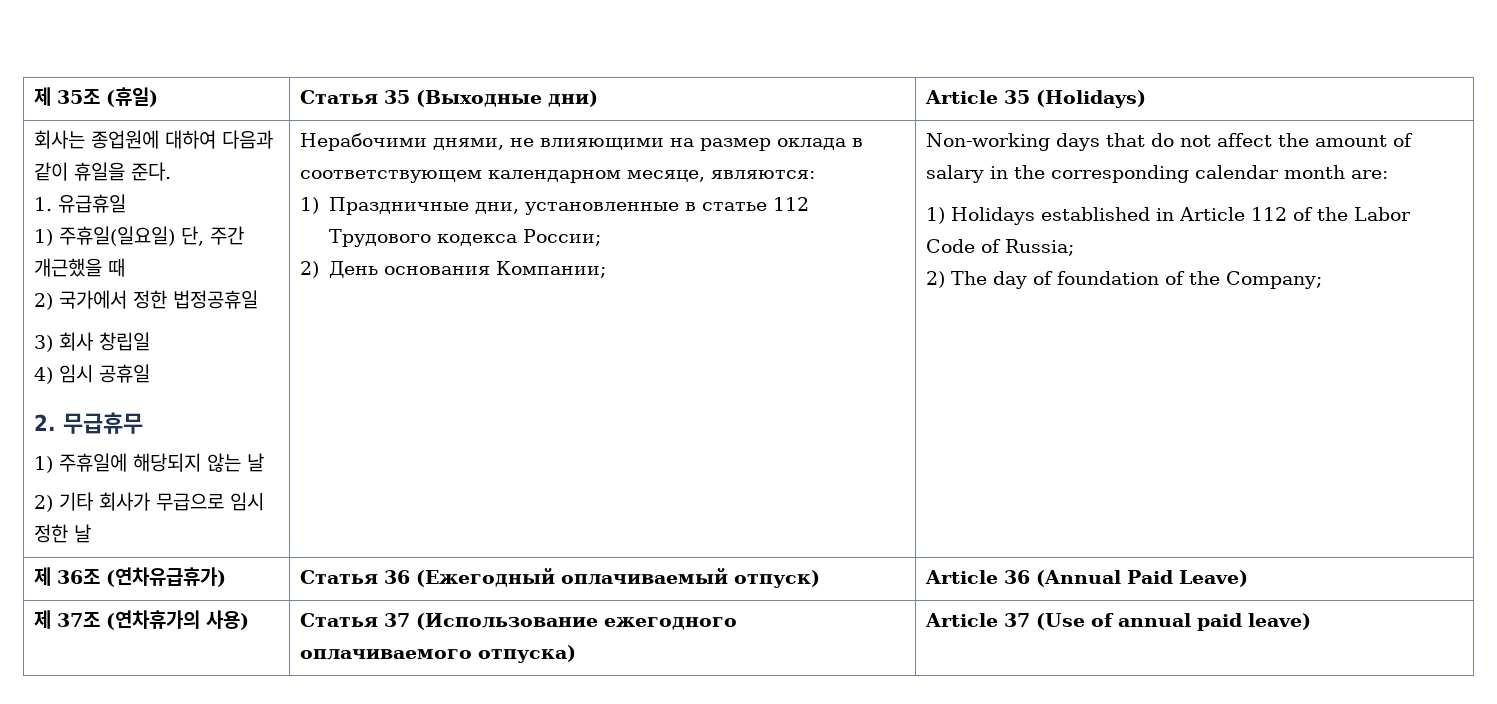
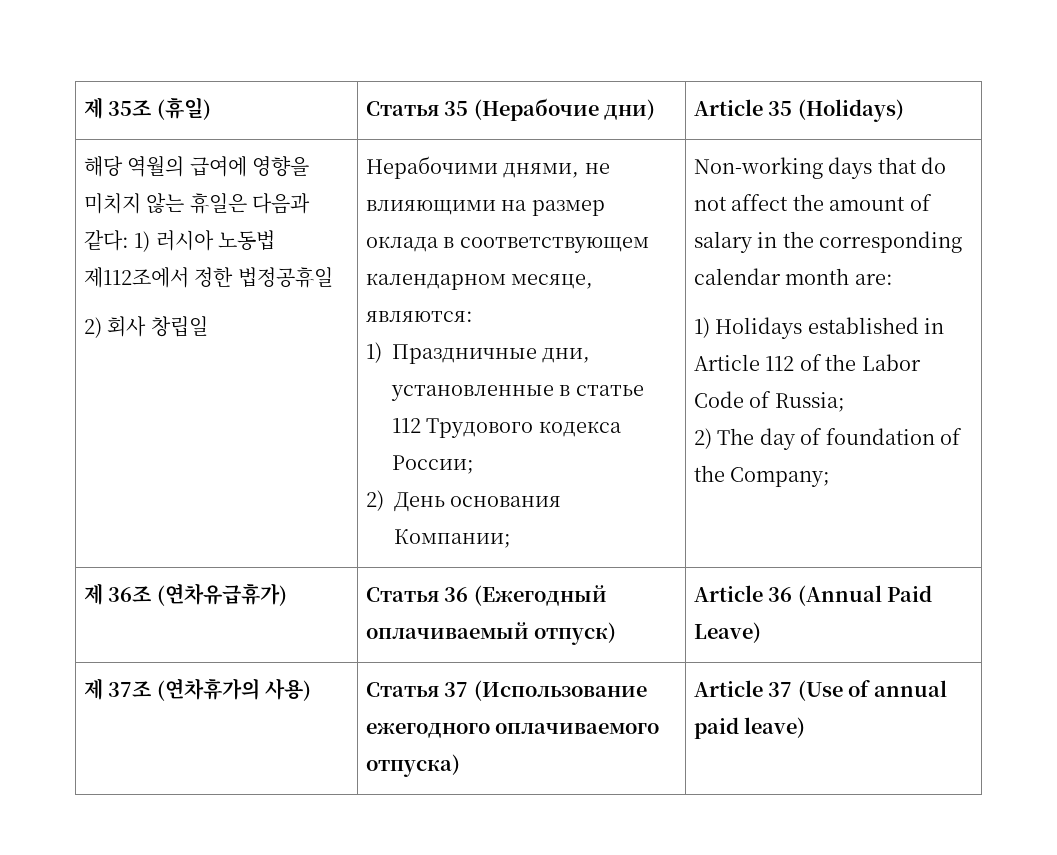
[416,90,543,107] (Выходные -> [473,98,599,121] (Нерабочие
[34,130,274,149] [34,162,172,181] [34,194,127,213] [34,226,245,246] [34,258,126,277] [34,290,128,310] 회사는 종업원에 대하여 다음과 같이 휴일을 준다. // 1. 유급휴일 // 1) 주휴일(일요일) 단, 주간 개근했을 때 // 2) 국가에서 -> [84,155,310,177] [84,193,311,214] [84,230,276,252] [84,267,190,288] 해당 역월의 급여에 영향을 미치지 않는 휴일은 다음과 같다: 1) 러시아 노동법 제112조에서
[34,335,54,352] 3) -> [84,317,103,338] 2)
[34,364,151,384] [34,412,144,434] [34,453,265,473] [34,492,265,512] [34,524,92,543] // 4) 임시 공휴일 // 2. 무급휴무 // 1) 주휴일에 해당되지 않는 날 // 2) 기타 회사가 무급으로 임시 정한 날 -> (208, 326) none

